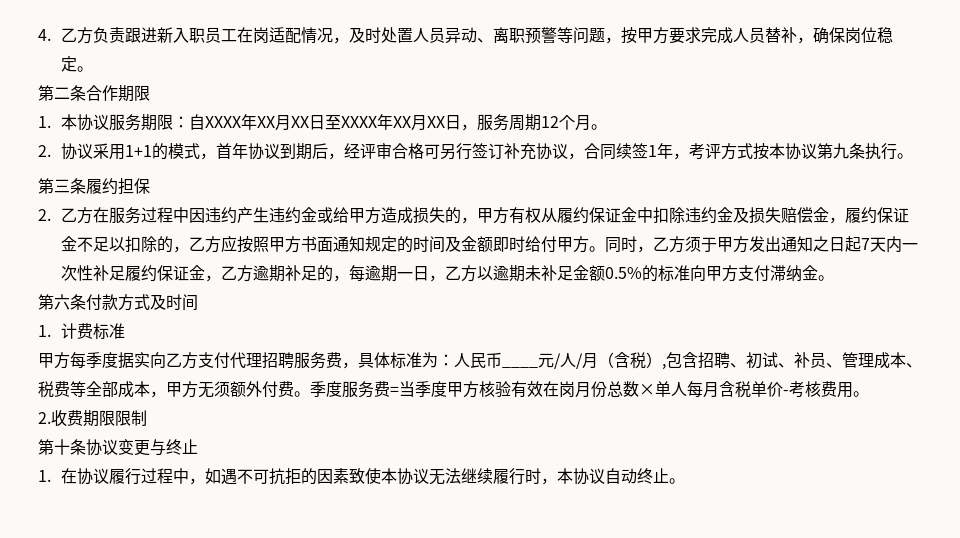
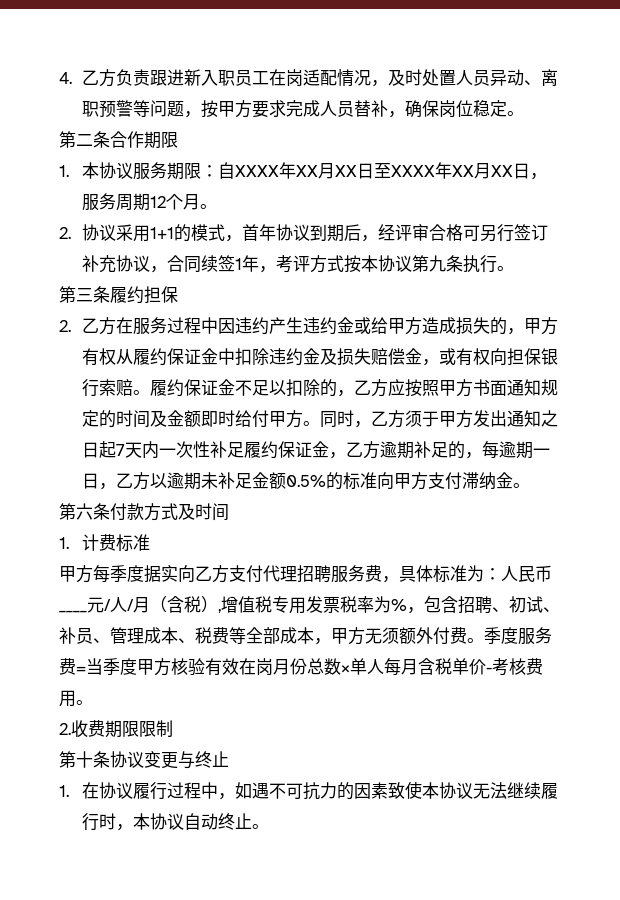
(846, 220) none -> [439,348,559,366] [82,379,151,397] 或有权向担保银行索赔。
(666, 366) none -> [221,596,424,614] 增值税专用发票税率为%，
[285,468,302,485] 拒 -> [320,782,338,799] 力

